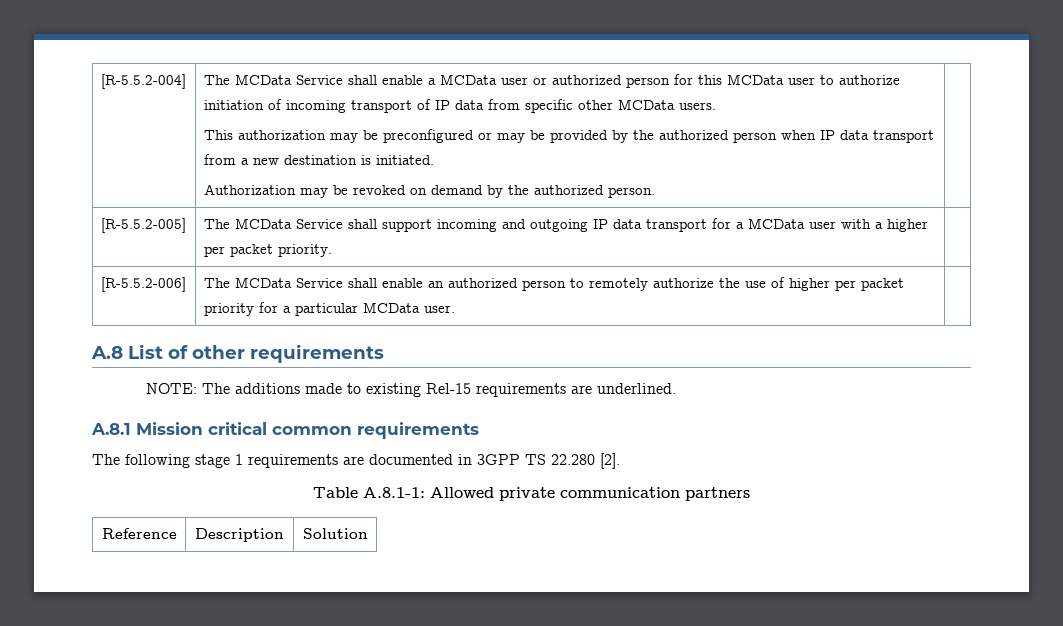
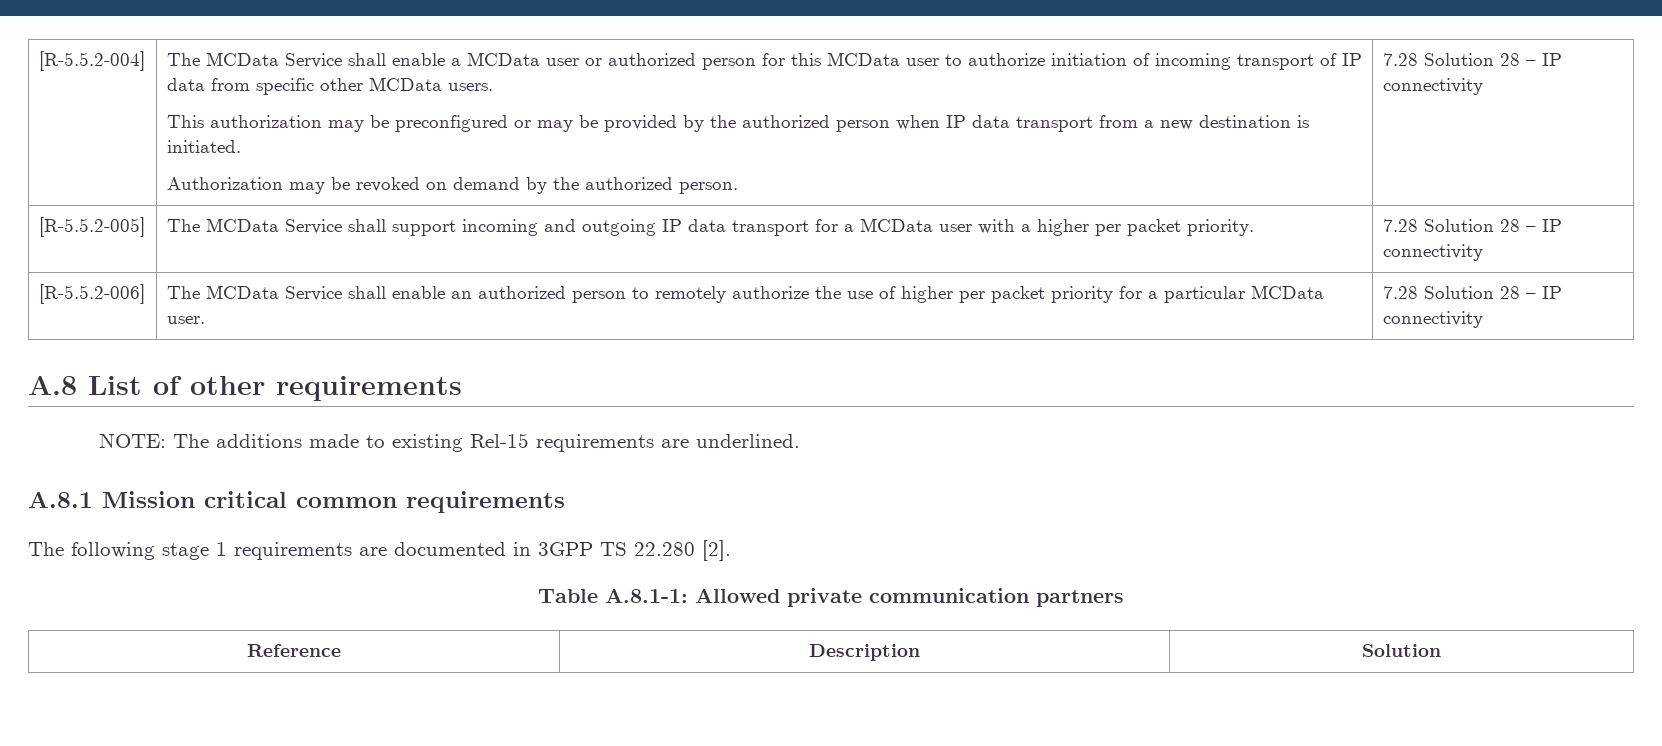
(655, 192) none -> [1382,53,1562,66] [1382,78,1483,95] 7.28 Solution 28 – IP connectivity
(332, 250) none -> [1382,219,1562,232] [1382,244,1483,261] 7.28 Solution 28 – IP connectivity
(455, 309) none -> [1382,286,1562,299] [1382,311,1483,328] 7.28 Solution 28 – IP connectivity

